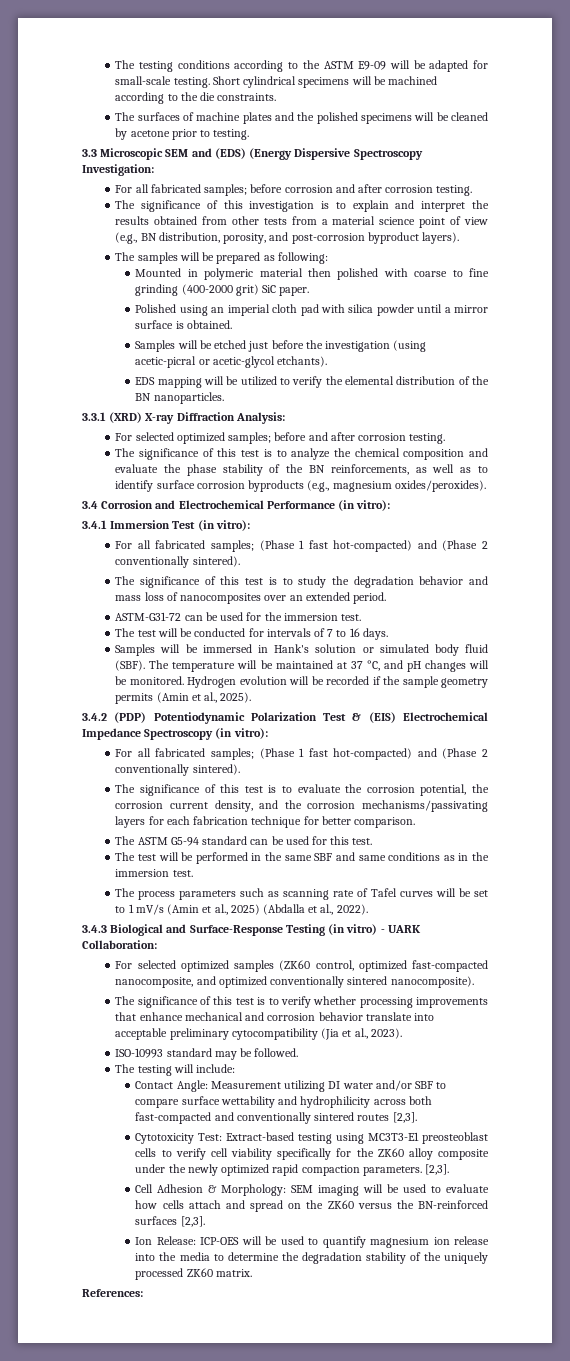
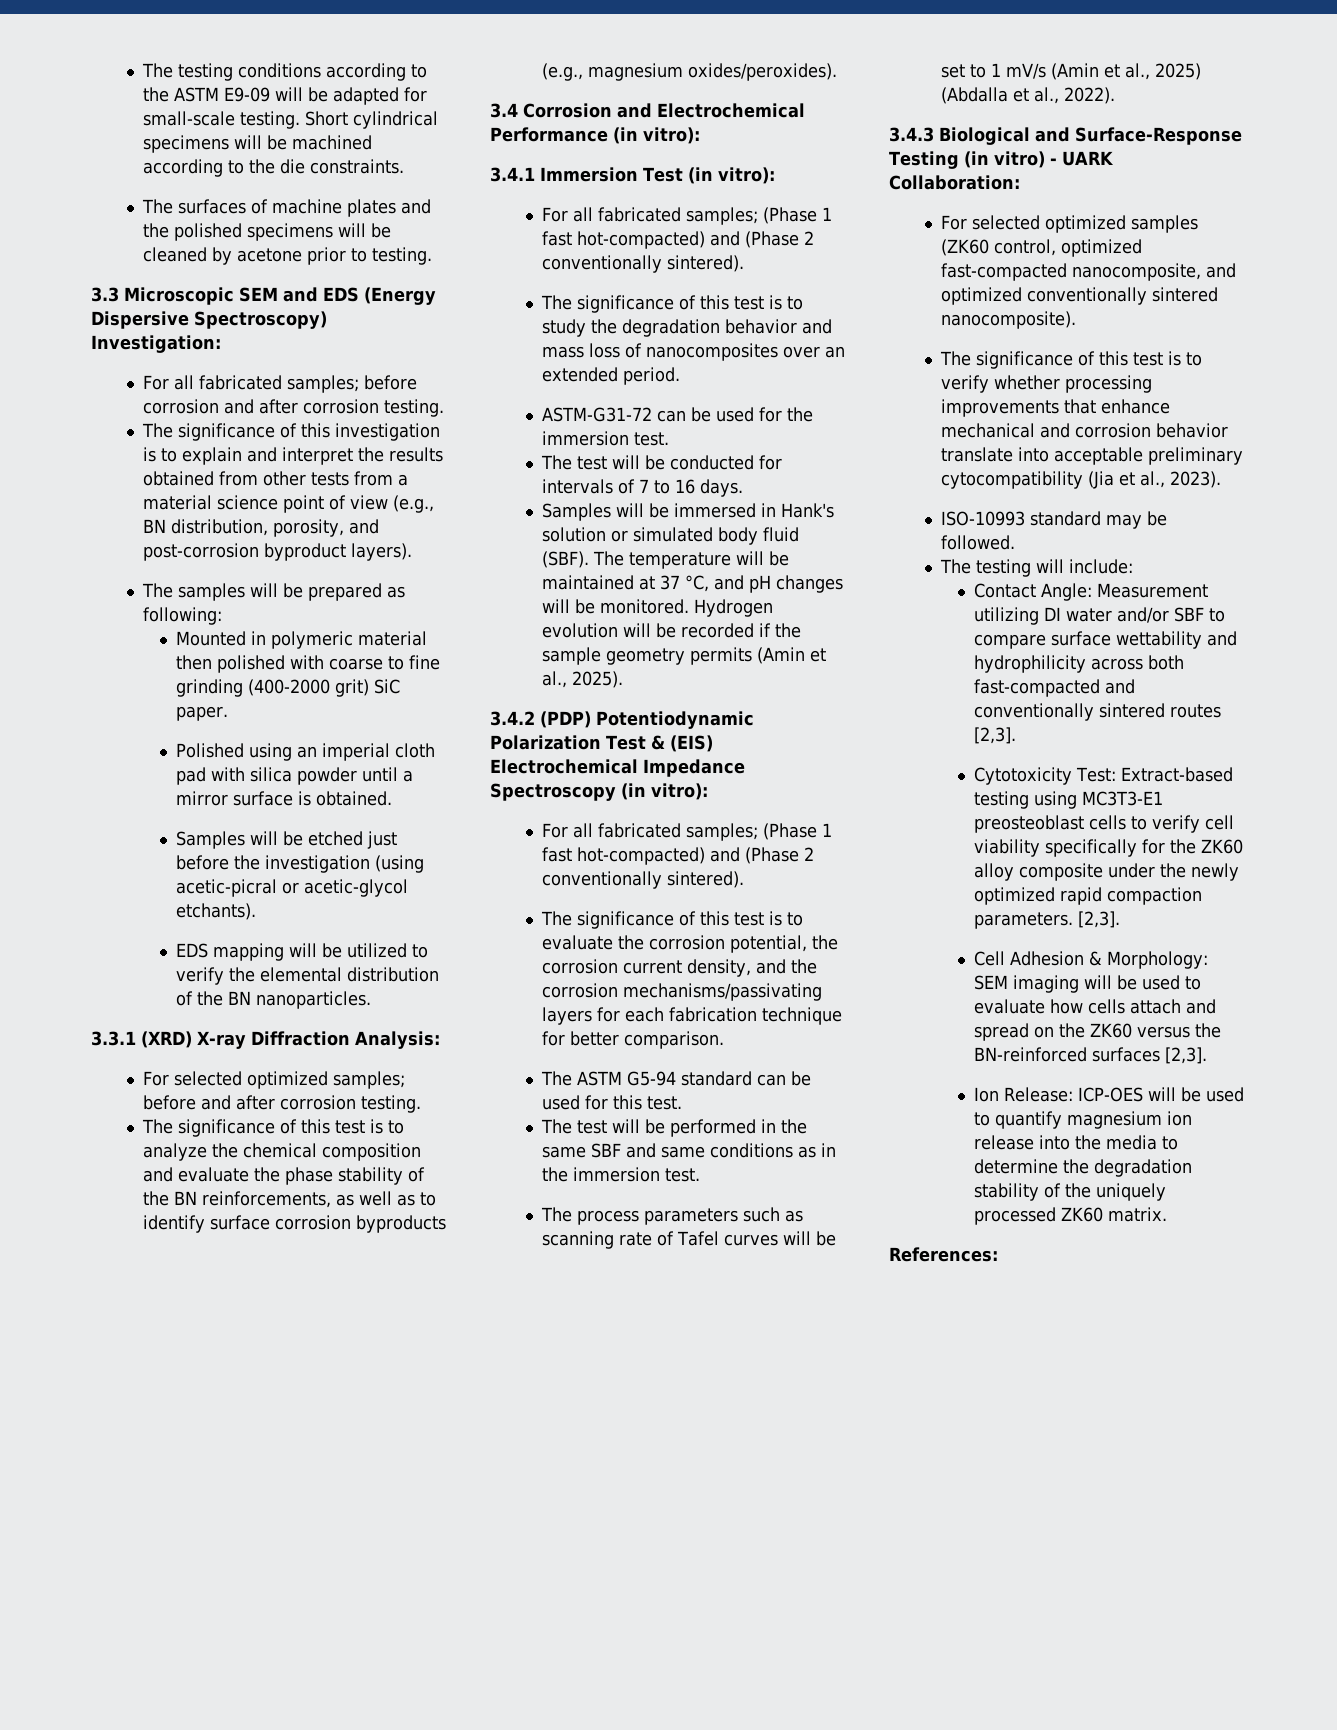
[214,148,246,159] (EDS) -> [323,287,359,302] EDS
[353,149,423,160] Spectroscopy -> [194,311,327,329] Spectroscopy)

